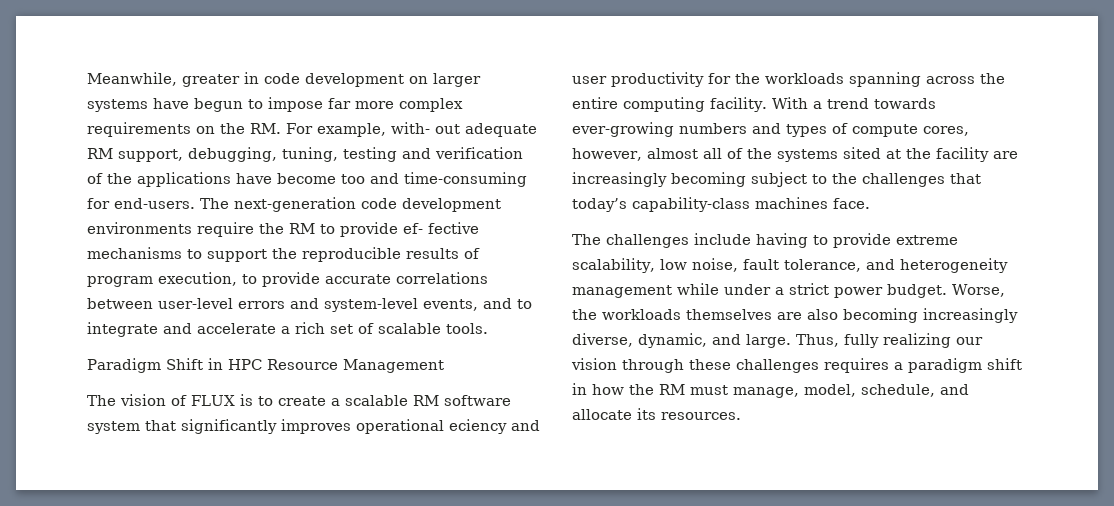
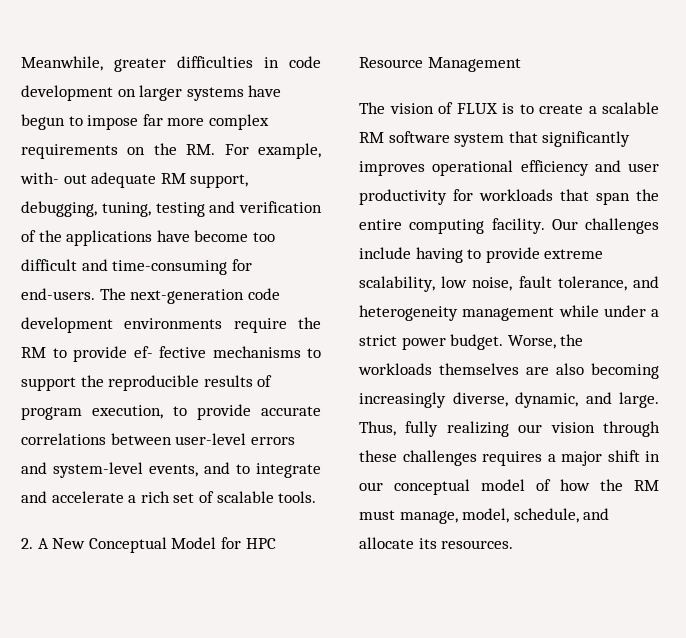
(240, 80) none -> [177,56,253,68] difficulties
(365, 179) none -> [21,259,77,271] difficult
[87,358,223,373] Paradigm Shift in -> [21,537,241,553] 2. A New Conceptual Model for
[449,419,507,434] eciency -> [520,160,589,176] efficiency
[735,72,1005,87] [572,97,936,112] [572,122,969,137] [572,147,1018,162] [572,172,981,187] [572,197,870,212] [572,234,601,245] the workloads spanning across the entire computing facility. With a trend towards ever-growing numbers and types of compute cores, however, almost all of the systems sited at the facility are increasingly becoming subject to the challenges that today’s capability-class machines face. // The -> [479,189,659,205] [359,218,578,234] workloads that span the entire computing facility. Our
[908,358,982,373] paradigm -> [561,451,602,466] major
(587, 389) none -> [359,479,551,495] our conceptual model of

